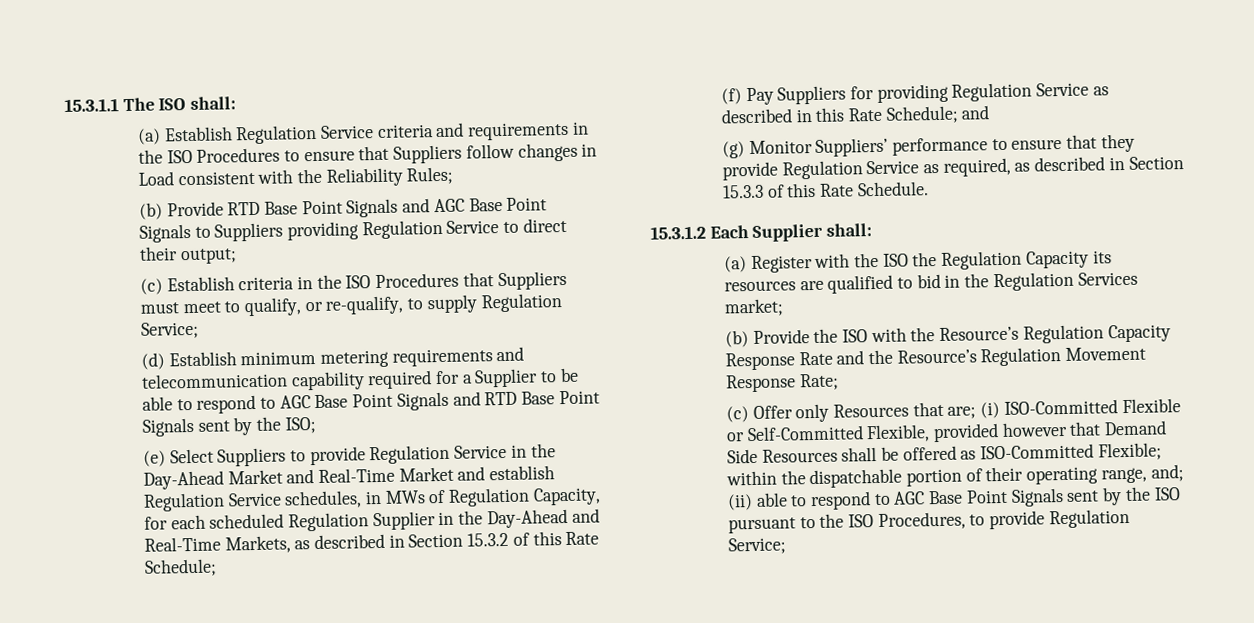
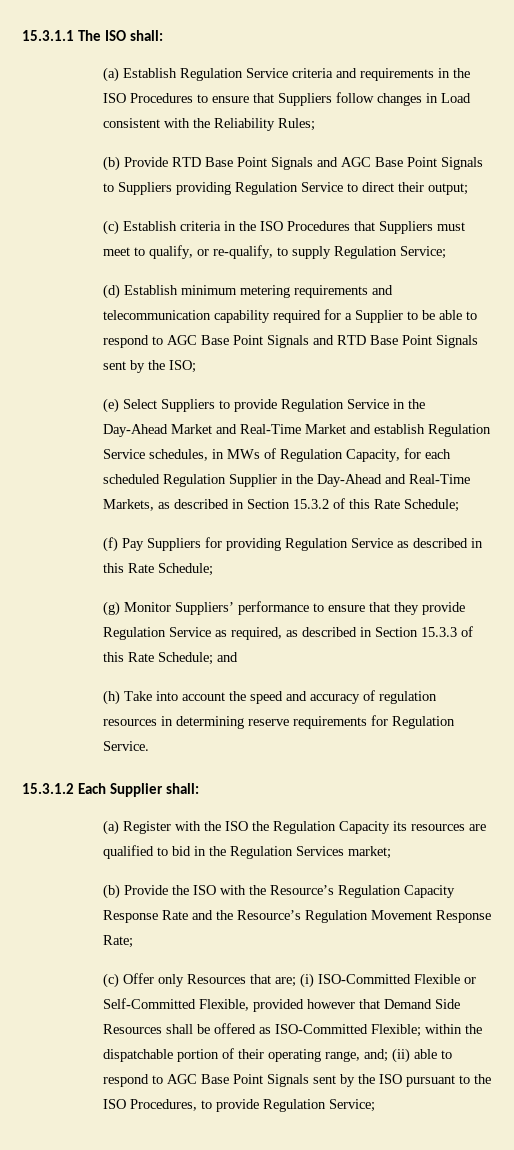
[961,105,990,120] and -> (214, 569) none
[856,181,929,197] Schedule. -> [158,652,239,665] [103,690,438,705] [103,715,456,729] [103,741,150,751] Schedule; and // (h) Take into account the speed and accuracy of regulation resources in determining reserve requirements for Regulation Service.

